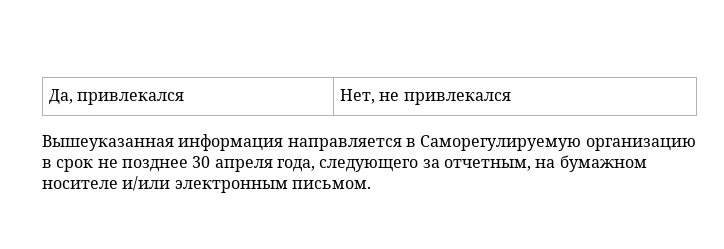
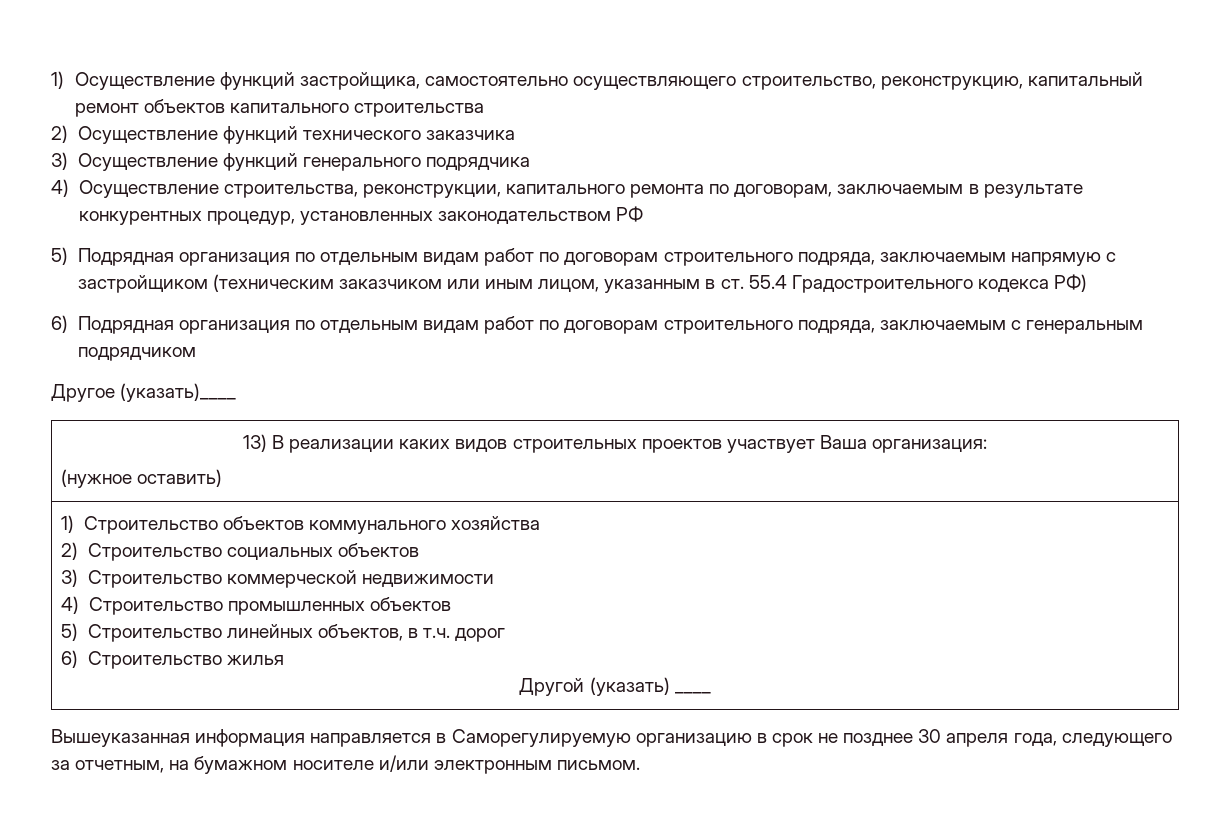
[49,89,185,105] [340,89,511,105] Да, привлекался | Нет, не привлекался -> [51,71,1143,90] [74,99,485,117] [51,125,515,144] [51,152,530,171] [51,179,1083,198] [78,206,644,225] [51,247,1117,266] [77,274,1088,293] [51,315,1144,334] [77,347,196,361] [51,383,237,402] [242,434,988,453] [61,469,223,488] [61,515,541,534] [61,542,419,561] [61,569,494,588] [61,596,451,615] [61,623,506,642] [61,650,284,669] [519,677,711,696] 1) Осуществление функций застройщика, самостоятельно осуществляющего строительство, реконструкцию, капитальный ремонт объектов капитального строительства // 2) Осуществление функций технического заказчика // 3) Осуществление функций генерального подрядчика // 4) Осуществление строительства, реконструкции, капитального ремонта по договорам, заключаемым в результате конкурентных процедур, установленных законодательством РФ // 5) Подрядная организация по отдельным видам работ по договорам строительного подряда, заключаемым напрямую с застройщиком (техническим заказчиком или иным лицом, указанным в ст. 55.4 Градостроительного кодекса РФ) // 6) Подрядная организация по отдельным видам работ по договорам строительного подряда, заключаемым с генеральным подрядчиком // Другое (указать)____ // 13) В реализации каких видов строительных проектов участвует Ваша организация: // (нужное оставить) // 1) Строительство объектов коммунального хозяйства // 2) Строительство социальных объектов // 3) Строительство коммерческой недвижимости // 4) Строительство промышленных объектов // 5) Строительство линейных объектов, в т.ч. дорог // 6) Строительство жилья // Другой (указать) ____

